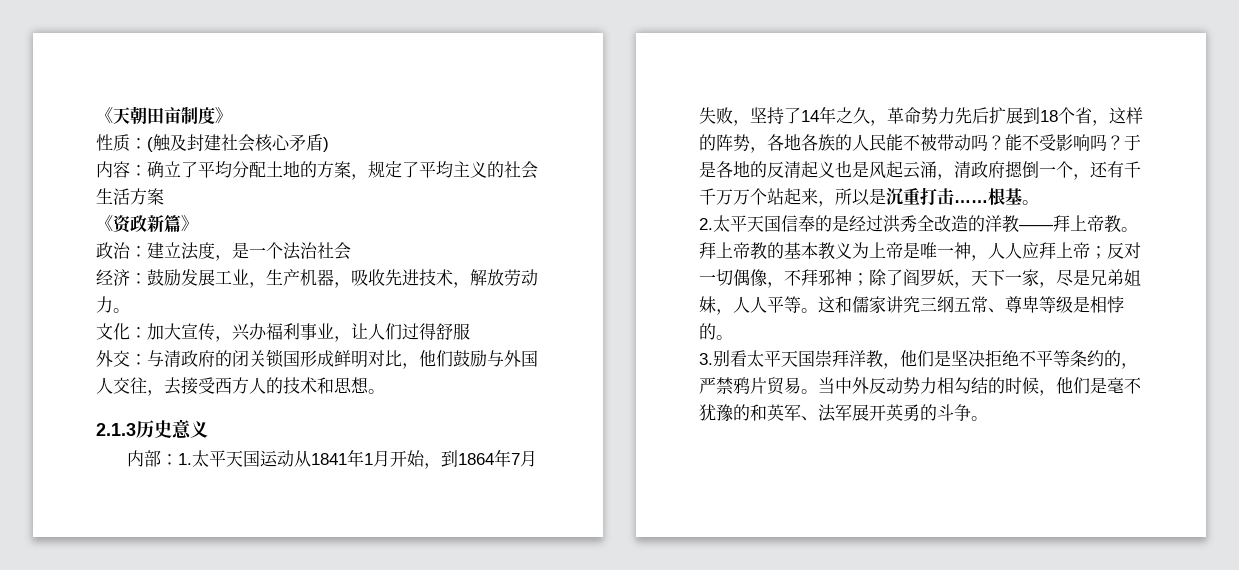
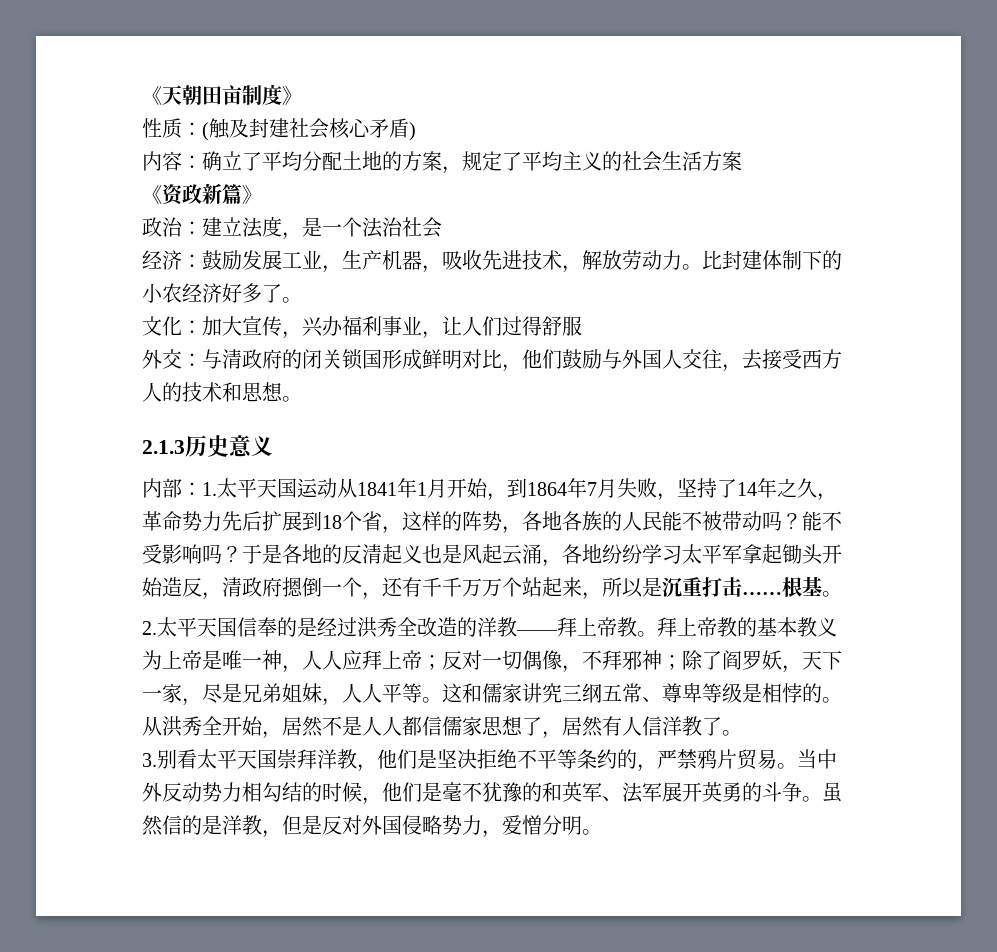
(130, 310) none -> [702,250,842,270] [142,283,302,303] 比封建体制下的小农经济好多了。
(954, 177) none -> [562,544,842,565] [142,577,222,600] 各地纷纷学习太平军拿起锄头开始造反，
(733, 337) none -> [142,716,742,739] 从洪秀全开始，居然不是人人都信儒家思想了，居然有人信洋教了。
(988, 418) none -> [822,782,842,803] [142,815,602,838] 虽然信的是洋教，但是反对外国侵略势力，爱憎分明。

